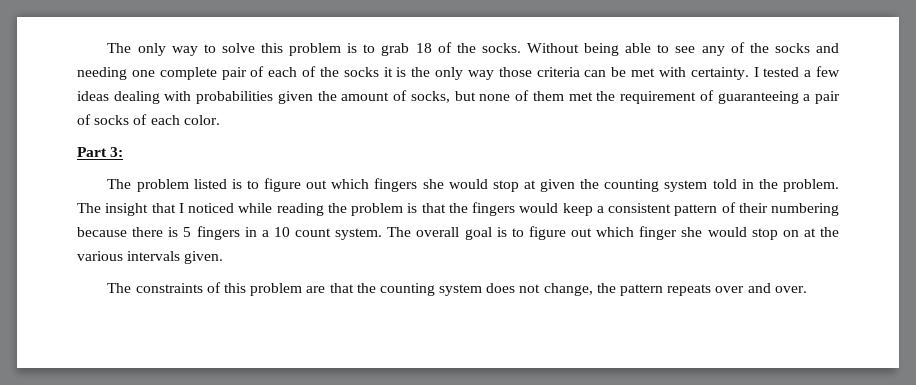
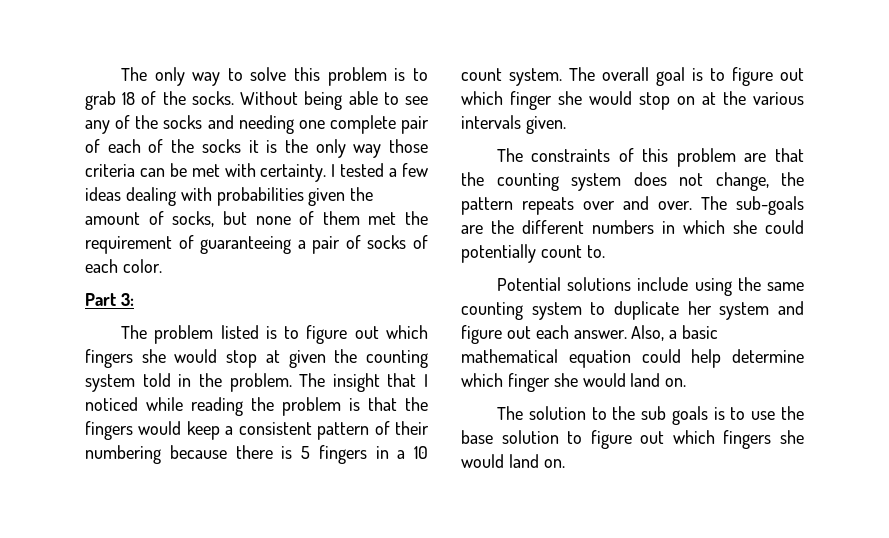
(807, 289) none -> [700,196,804,215] [461,220,804,234] [461,244,605,263] [496,277,804,296] [461,301,804,320] [461,325,719,344] [461,349,804,368] [461,373,687,392] [496,406,805,425] [461,430,804,449] [461,454,565,468] The sub-goals are the different numbers in which she could potentially count to. // Potential solutions include using the same counting system to duplicate her system and figure out each answer. Also, a basic mathematical equation could help determine which finger she would land on. // The solution to the sub goals is to use the base solution to figure out which fingers she would land on.

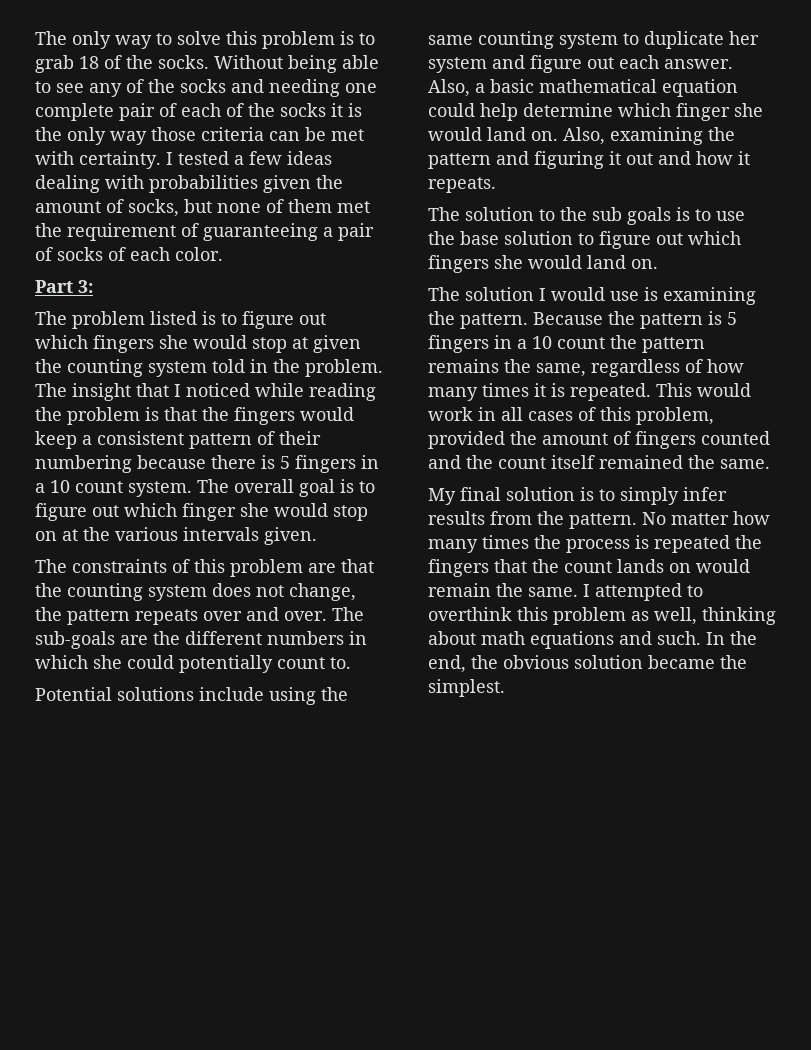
(687, 382) none -> [563,127,735,145] [428,151,750,169] [428,177,496,193] Also, examining the pattern and figuring it out and how it repeats.
(565, 463) none -> [428,287,756,305] [428,311,737,329] [428,335,705,353] [428,359,744,377] [428,383,751,401] [428,407,714,425] [428,431,770,449] [428,455,770,469] [428,487,727,505] [428,511,770,529] [428,535,762,553] [428,559,750,577] [428,583,703,601] [428,607,776,625] [428,631,757,649] [428,655,747,673] [428,679,505,697] // The solution I would use is examining the pattern. Because the pattern is 5 fingers in a 10 count the pattern remains the same, regardless of how many times it is repeated. This would work in all cases of this problem, provided the amount of fingers counted and the count itself remained the same. // My final solution is to simply infer results from the pattern. No matter how many times the process is repeated the fingers that the count lands on would remain the same. I attempted to overthink this problem as well, thinking about math equations and such. In the end, the obvious solution became the simplest.

